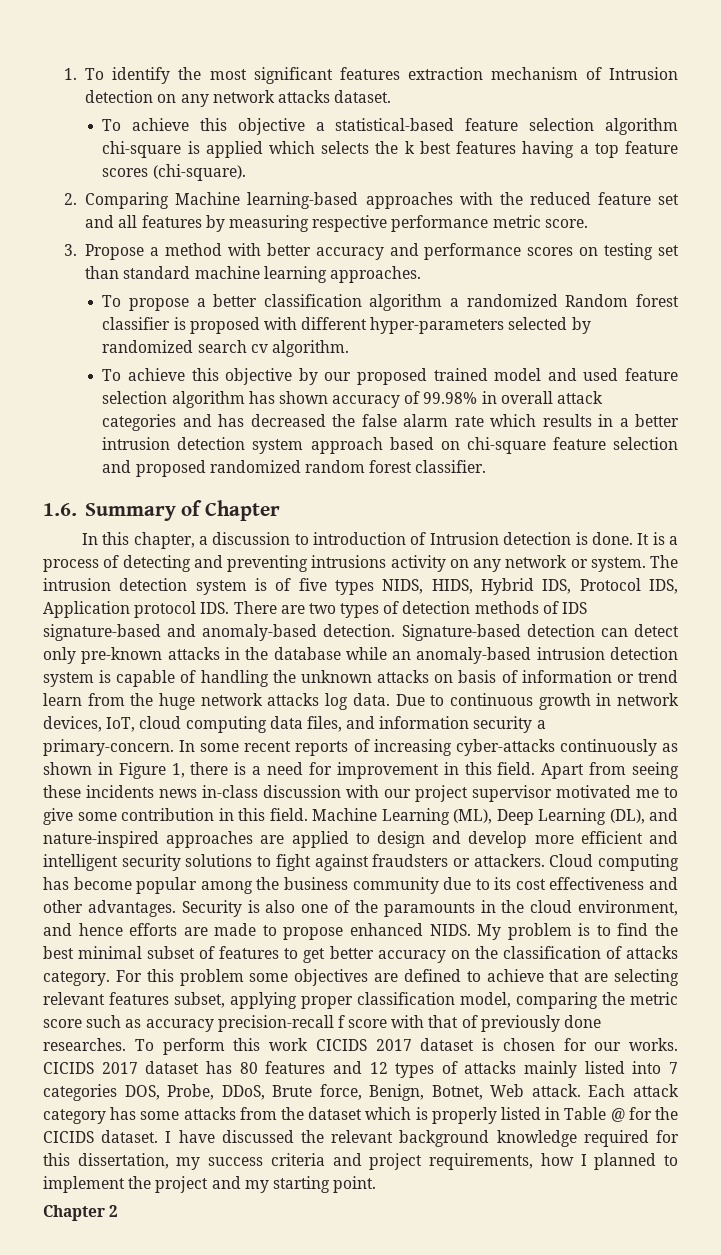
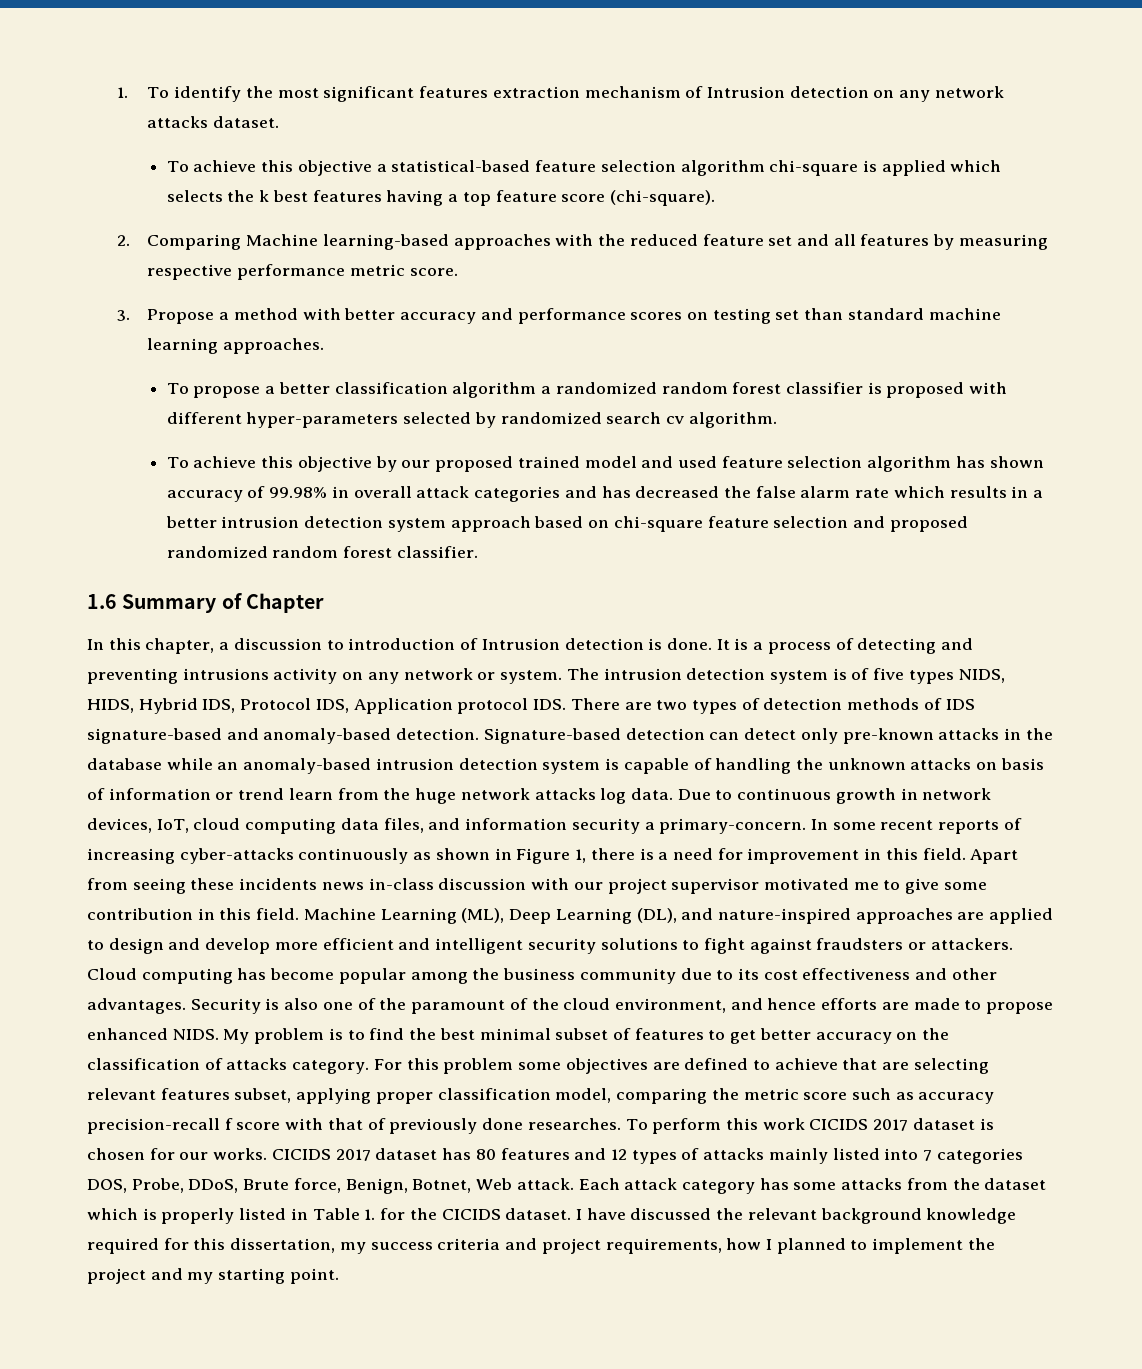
[102,168,149,177] scores -> [561,194,606,202] score
[565,294,629,307] Random -> [661,382,728,394] random
[43,503,77,516] 1.6. -> [87,594,117,609] 1.6
[383,900,496,917] paramounts in -> [411,998,528,1014] paramount of
[610,1108,625,1122] @ -> [364,1209,376,1220] 1.
[43,1205,119,1221] // Chapter 2 -> (339, 1276) none

